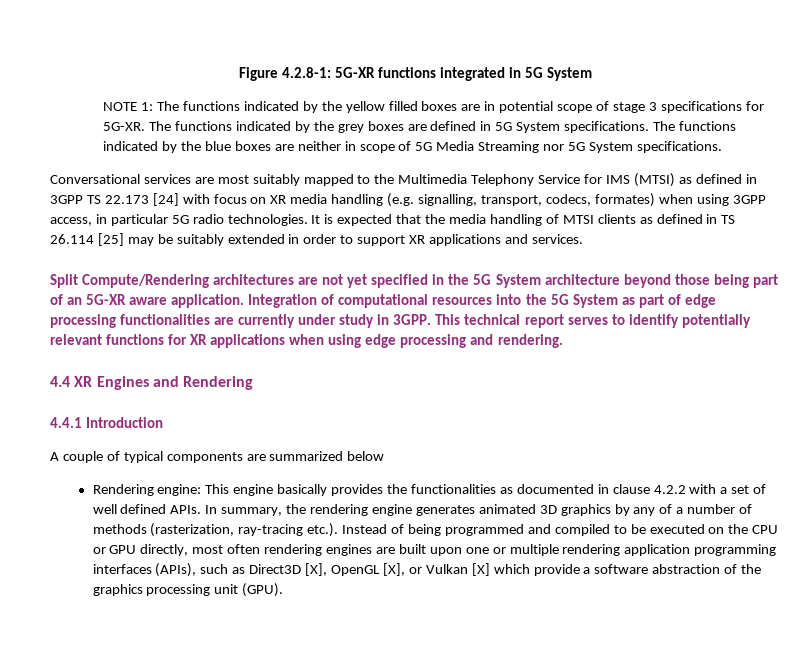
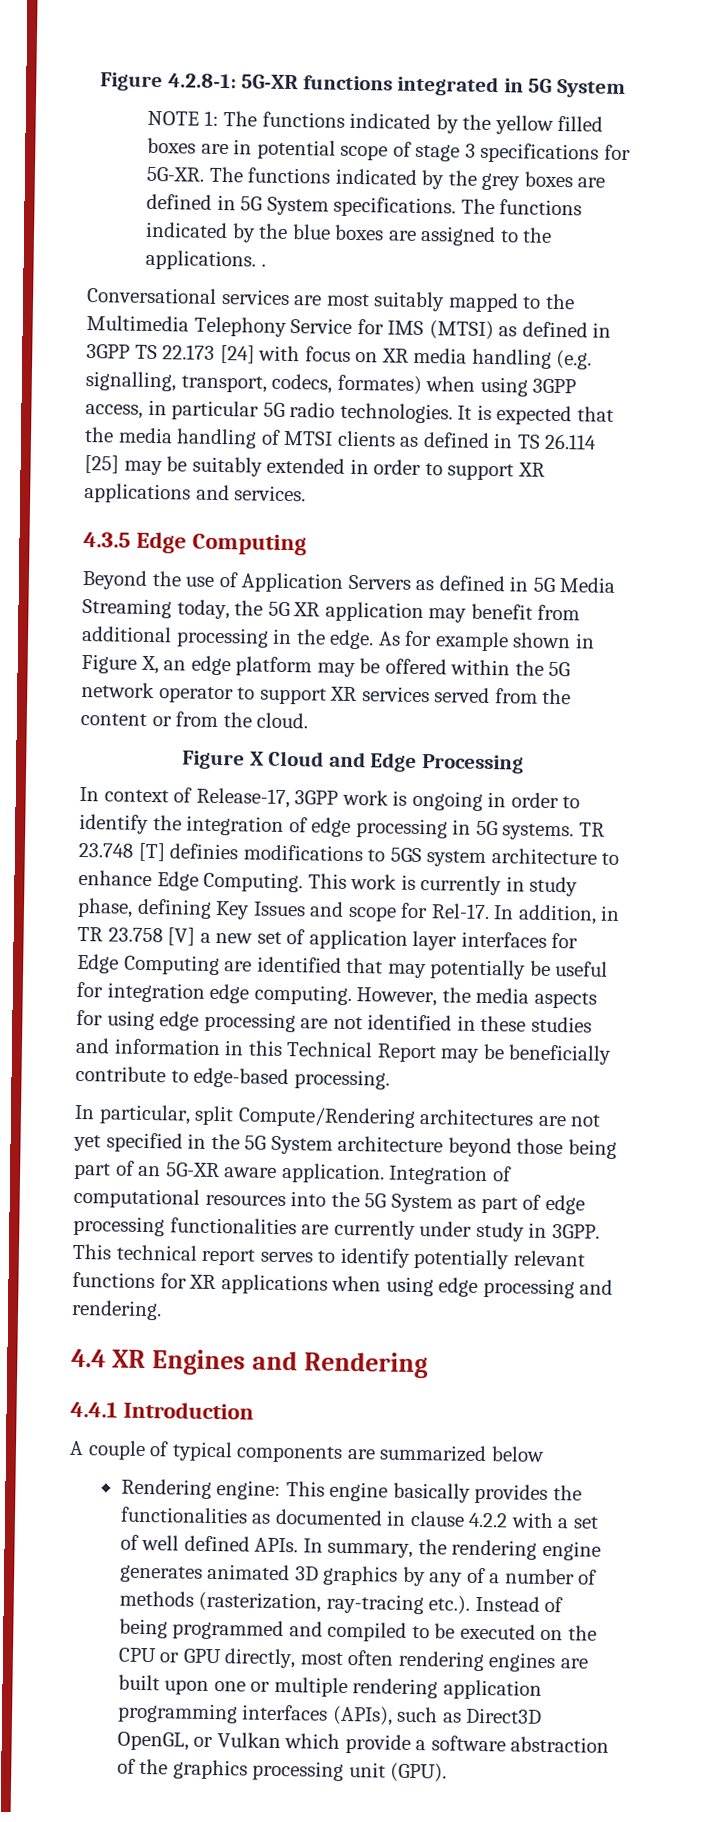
[297,141,722,153] neither in scope of 5G Media Streaming nor 5G System specifications. -> [420,225,553,247] [145,249,266,271] assigned to the applications. .
[50,274,78,288] Split -> [83,531,308,556] [82,569,616,593] [82,597,581,623] [81,625,595,652] [81,653,571,678] [81,681,572,705] [80,711,309,729] [182,750,524,774] [79,786,581,811] [79,813,605,841] [78,842,620,868] [78,869,579,897] [77,897,621,925] [77,926,579,951] [77,953,609,980] [76,981,597,1009] [76,1009,592,1033] [75,1037,613,1065] [75,1065,390,1090] [74,1104,235,1126] 4.3.5 Edge Computing // Beyond the use of Application Servers as defined in 5G Media Streaming today, the 5G XR application may benefit from additional processing in the edge. As for example shown in Figure X, an edge platform may be offered within the 5G network operator to support XR services served from the content or from the cloud. // Figure X Cloud and Edge Processing // In context of Release-17, 3GPP work is ongoing in order to identify the integration of edge processing in 5G systems. TR 23.748 [T] definies modifications to 5GS system architecture to enhance Edge Computing. This work is currently in study phase, defining Key Issues and scope for Rel-17. In addition, in TR 23.758 [V] a new set of application layer interfaces for Edge Computing are identified that may potentially be useful for integration edge computing. However, the media aspects for using edge processing are not identified in these studies and information in this Technical Report may be beneficially contribute to edge-based processing. // In particular, split
[305,563,405,576] [X], OpenGL [X], -> [116,1731,189,1751] OpenGL,
[471,563,490,576] [X] -> (281, 1740) none

